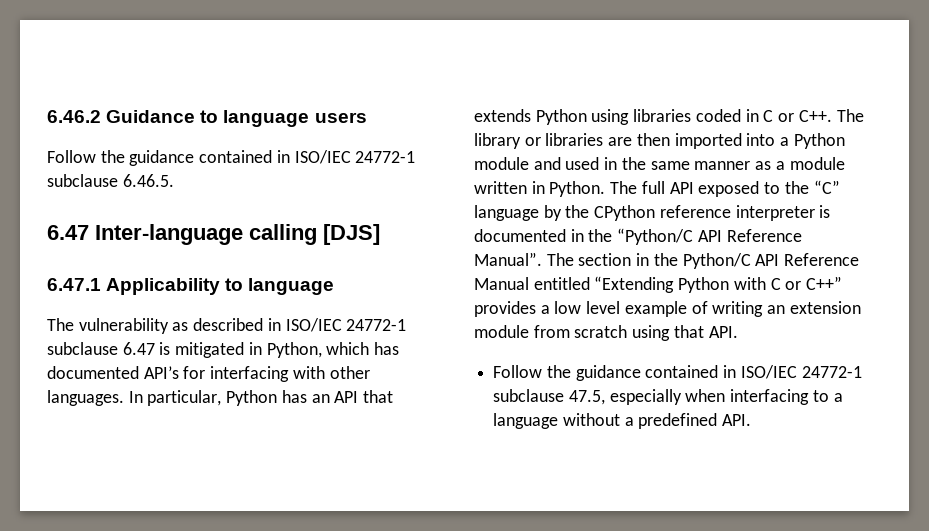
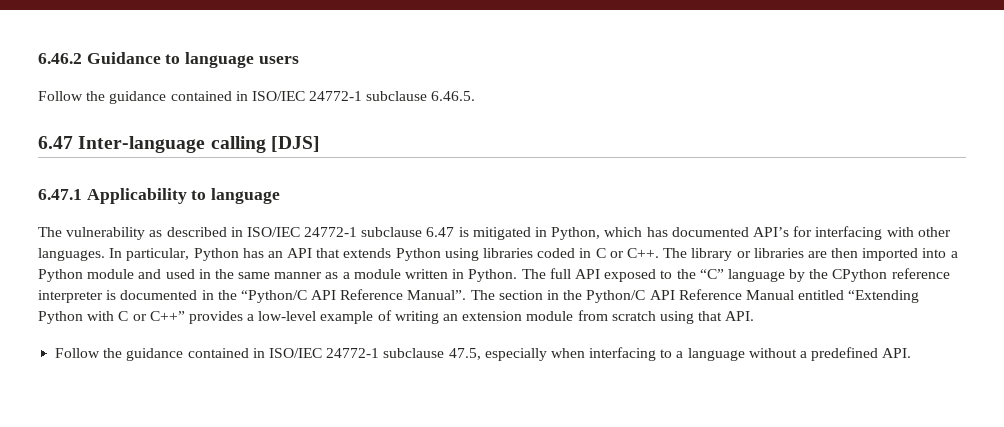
[554,301,621,314] low level -> [258,311,317,321] low-level

